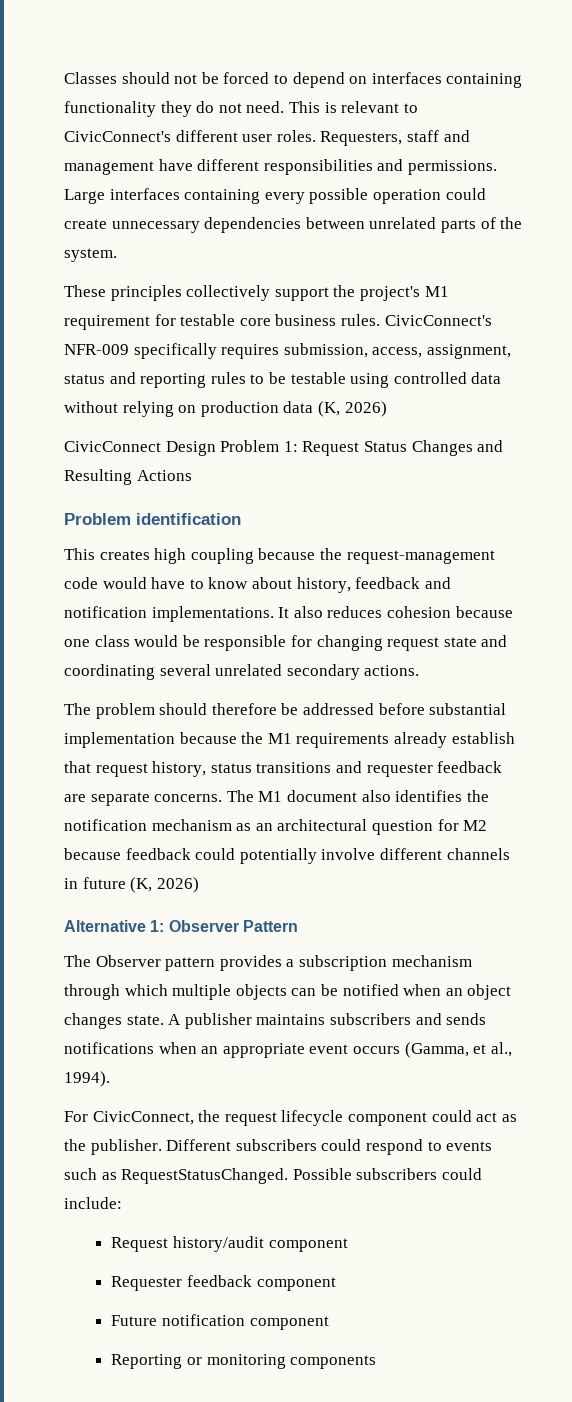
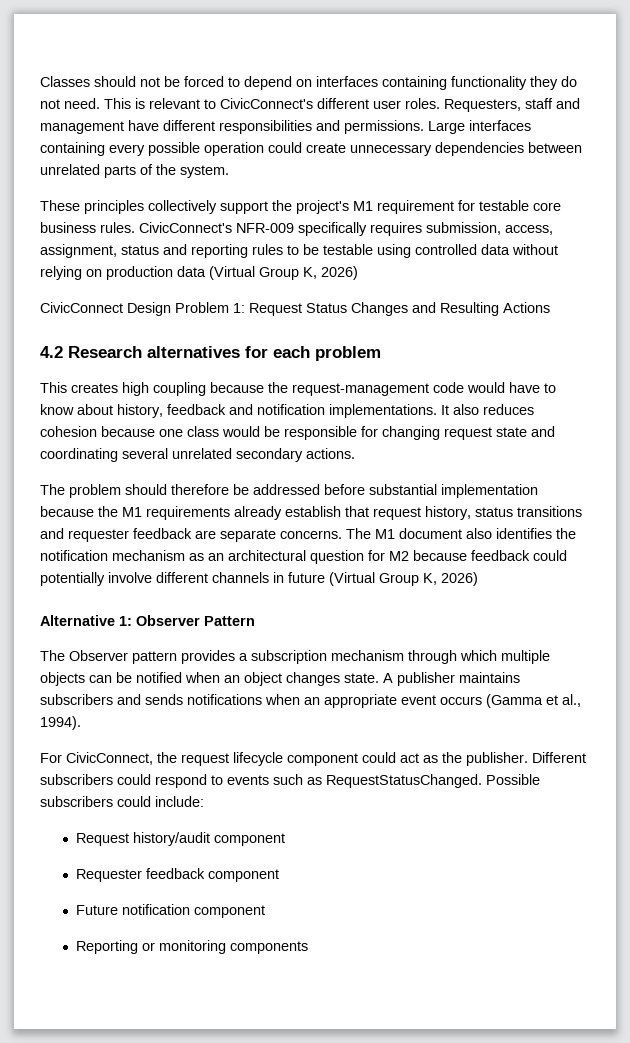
[317,401,340,417] (K, -> [209,266,317,280] (Virtual Group K,
[64,513,241,525] Problem identification -> [40,346,381,361] 4.2 Research alternatives for each problem
[130,877,153,893] (K, -> [329,572,437,586] (Virtual Group K,
[404,1042,469,1058] (Gamma, -> [486,694,543,708] (Gamma

